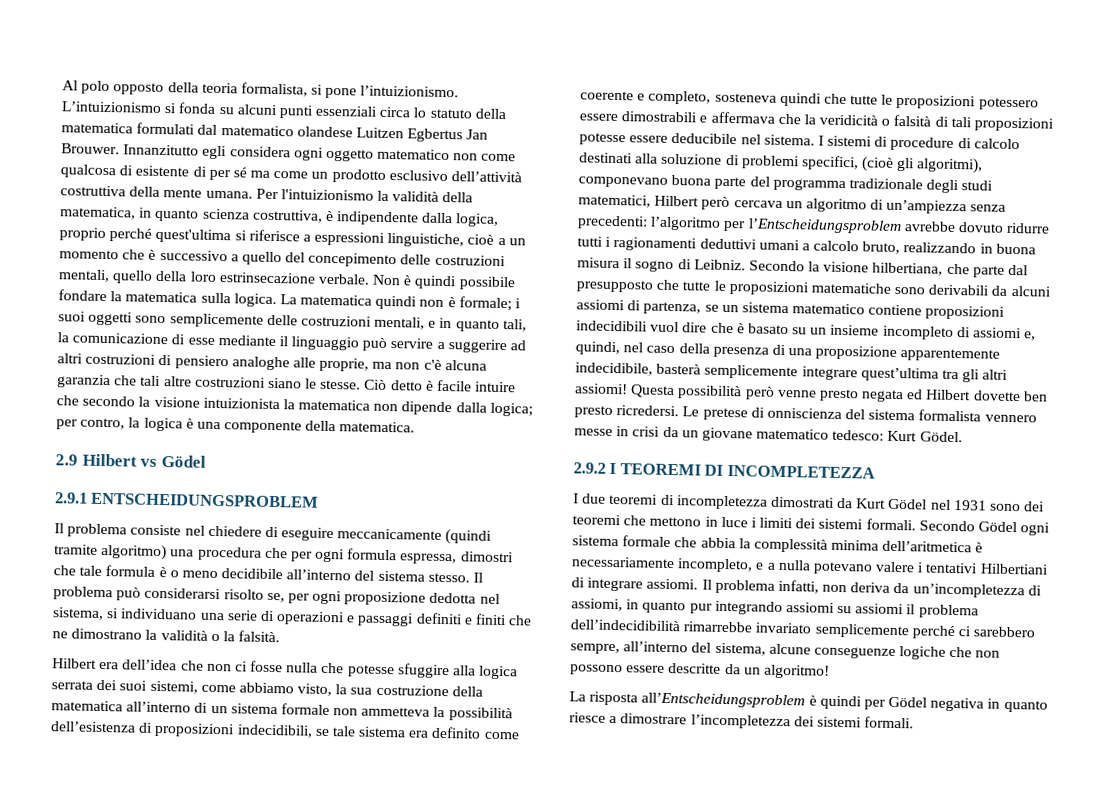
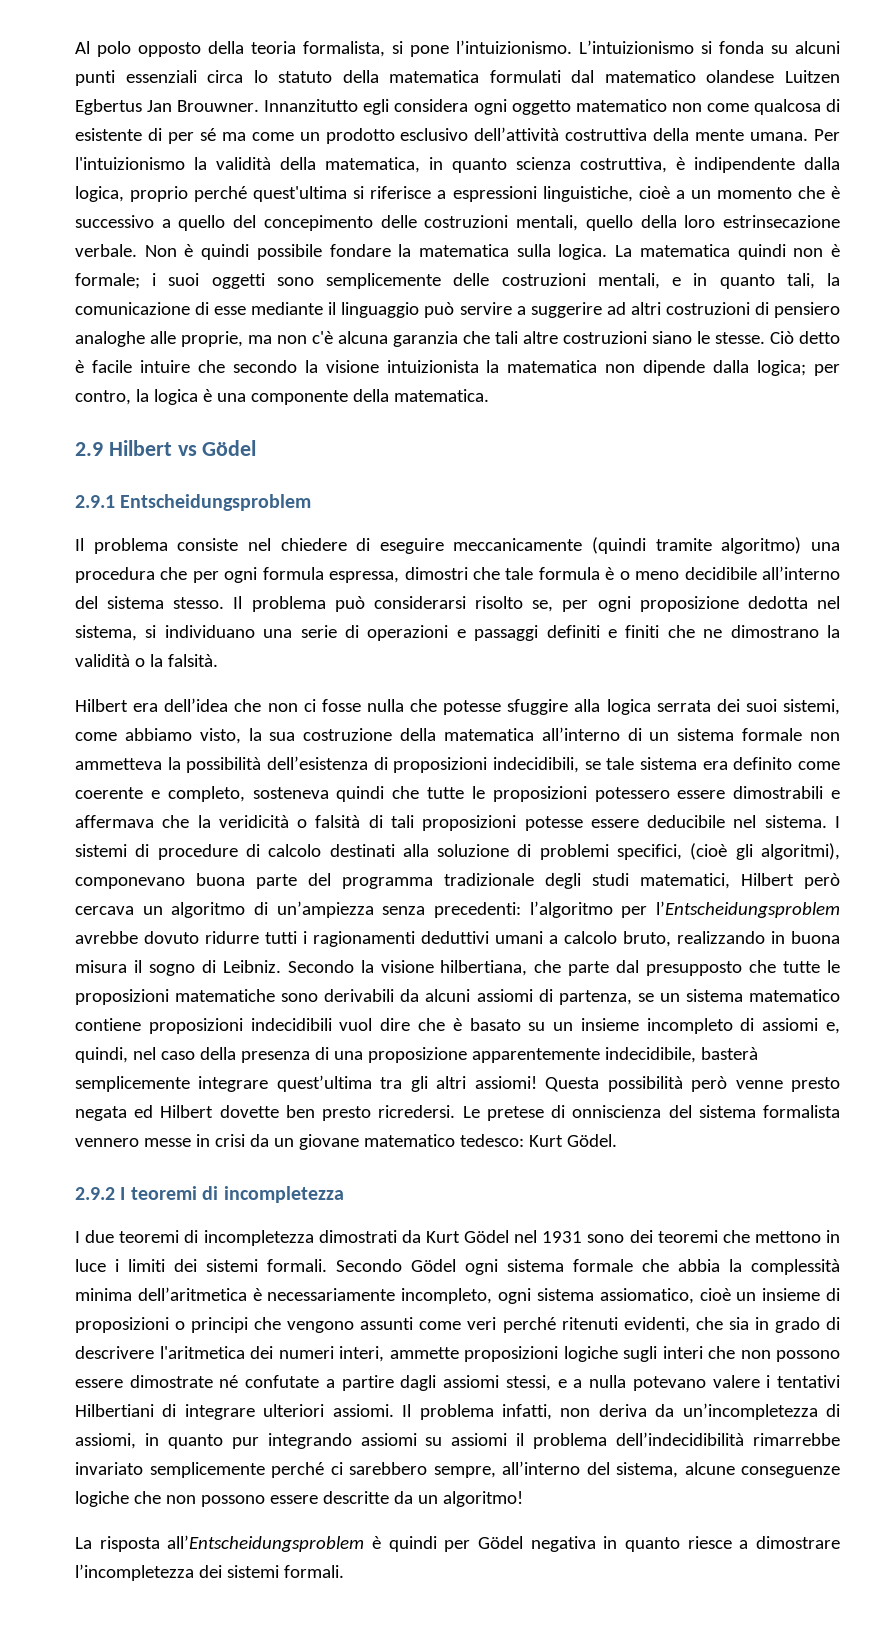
[61,143,120,155] Brouwer. -> [177,100,260,112] Brouwner.
[90,492,320,508] ENTSCHEIDUNGSPROBLEM -> [120,494,312,511] Entscheidungsproblem
[619,463,875,479] TEOREMI DI INCOMPLETEZZA -> [130,1186,344,1203] teoremi di incompletezza
(754, 565) none -> [498,1288,841,1304] [75,1317,841,1333] [75,1346,840,1362] [75,1375,551,1391] ogni sistema assiomatico, cioè un insieme di proposizioni o principi che vengono assunti come veri perché ritenuti evidenti, che sia in grado di descrivere l'aritmetica dei numeri interi, ammette proposizioni logiche sugli interi che non possono essere dimostrate né confutate a partire dagli assiomi stessi,
(644, 584) none -> [263,1404,325,1417] ulteriori

